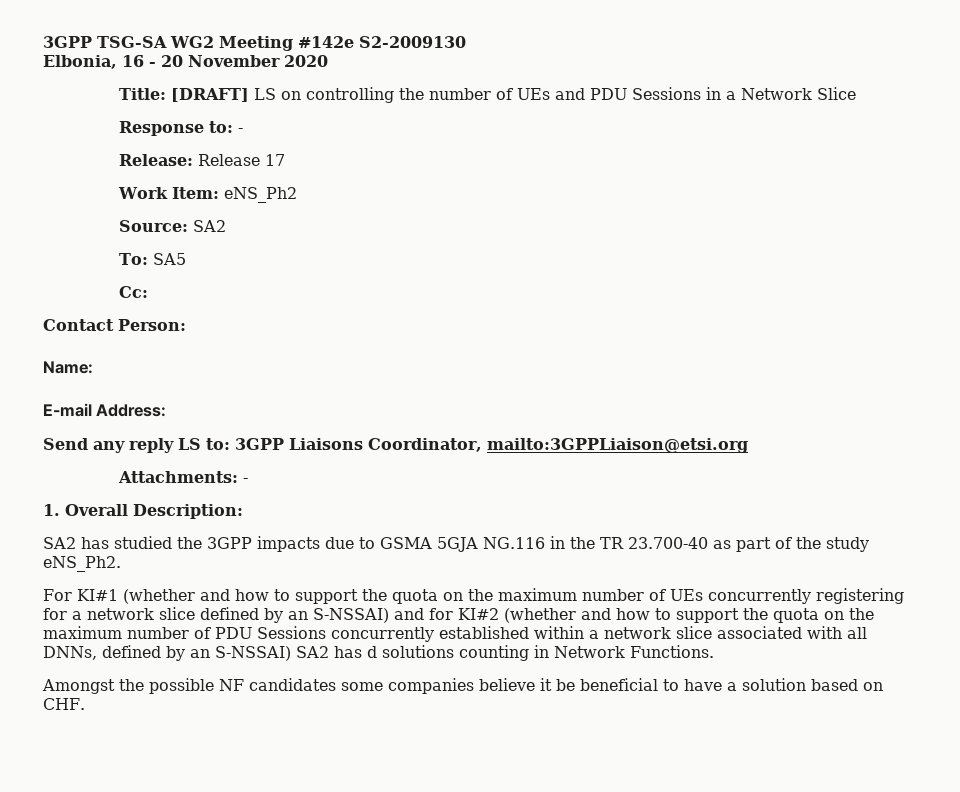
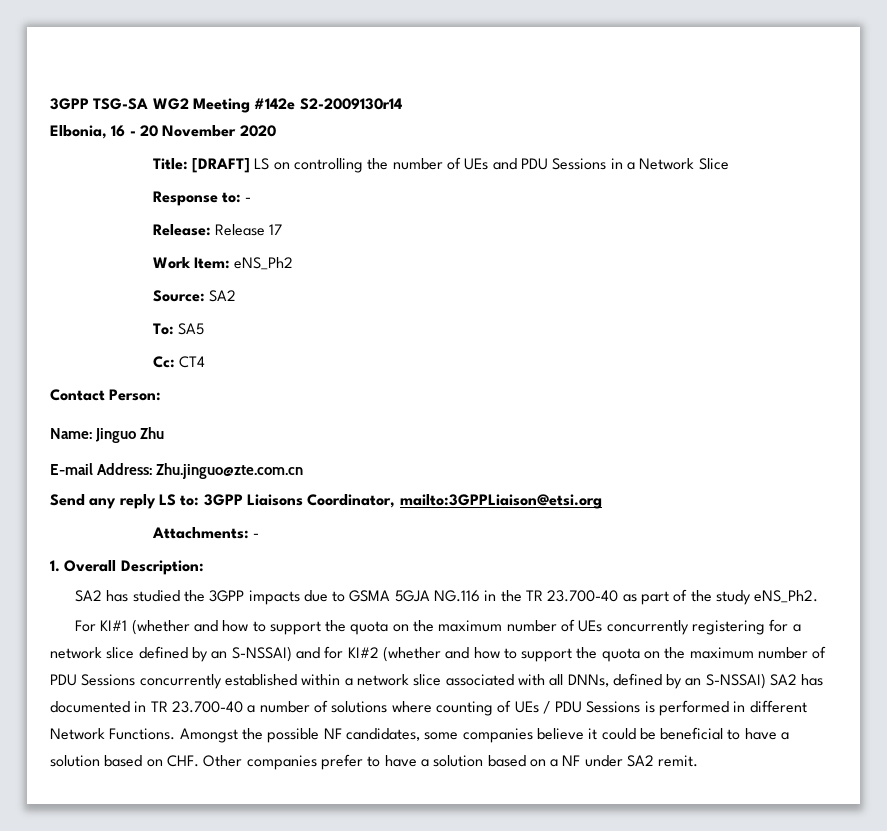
[359,36,466,48] S2-2009130 -> [299,98,402,110] S2-2009130r14
(148, 292) none -> [179,356,206,368] CT4
(93, 367) none -> [95,427,165,443] Jinguo Zhu
(167, 410) none -> [156,463,304,479] Zhu.jinguo@zte.com.cn
[367,645,549,661] d solutions counting in -> [50,700,807,716] documented in TR 23.700-40 a number of solutions where counting of UEs / PDU Sessions is performed in different
(714, 651) // -> (176, 734) none
[249,678,336,691] candidates -> [345,728,420,741] candidates,
(552, 684) none -> [601,728,636,740] could
(85, 704) none -> [203,754,699,770] Other companies prefer to have a solution based on a NF under SA2 remit.

